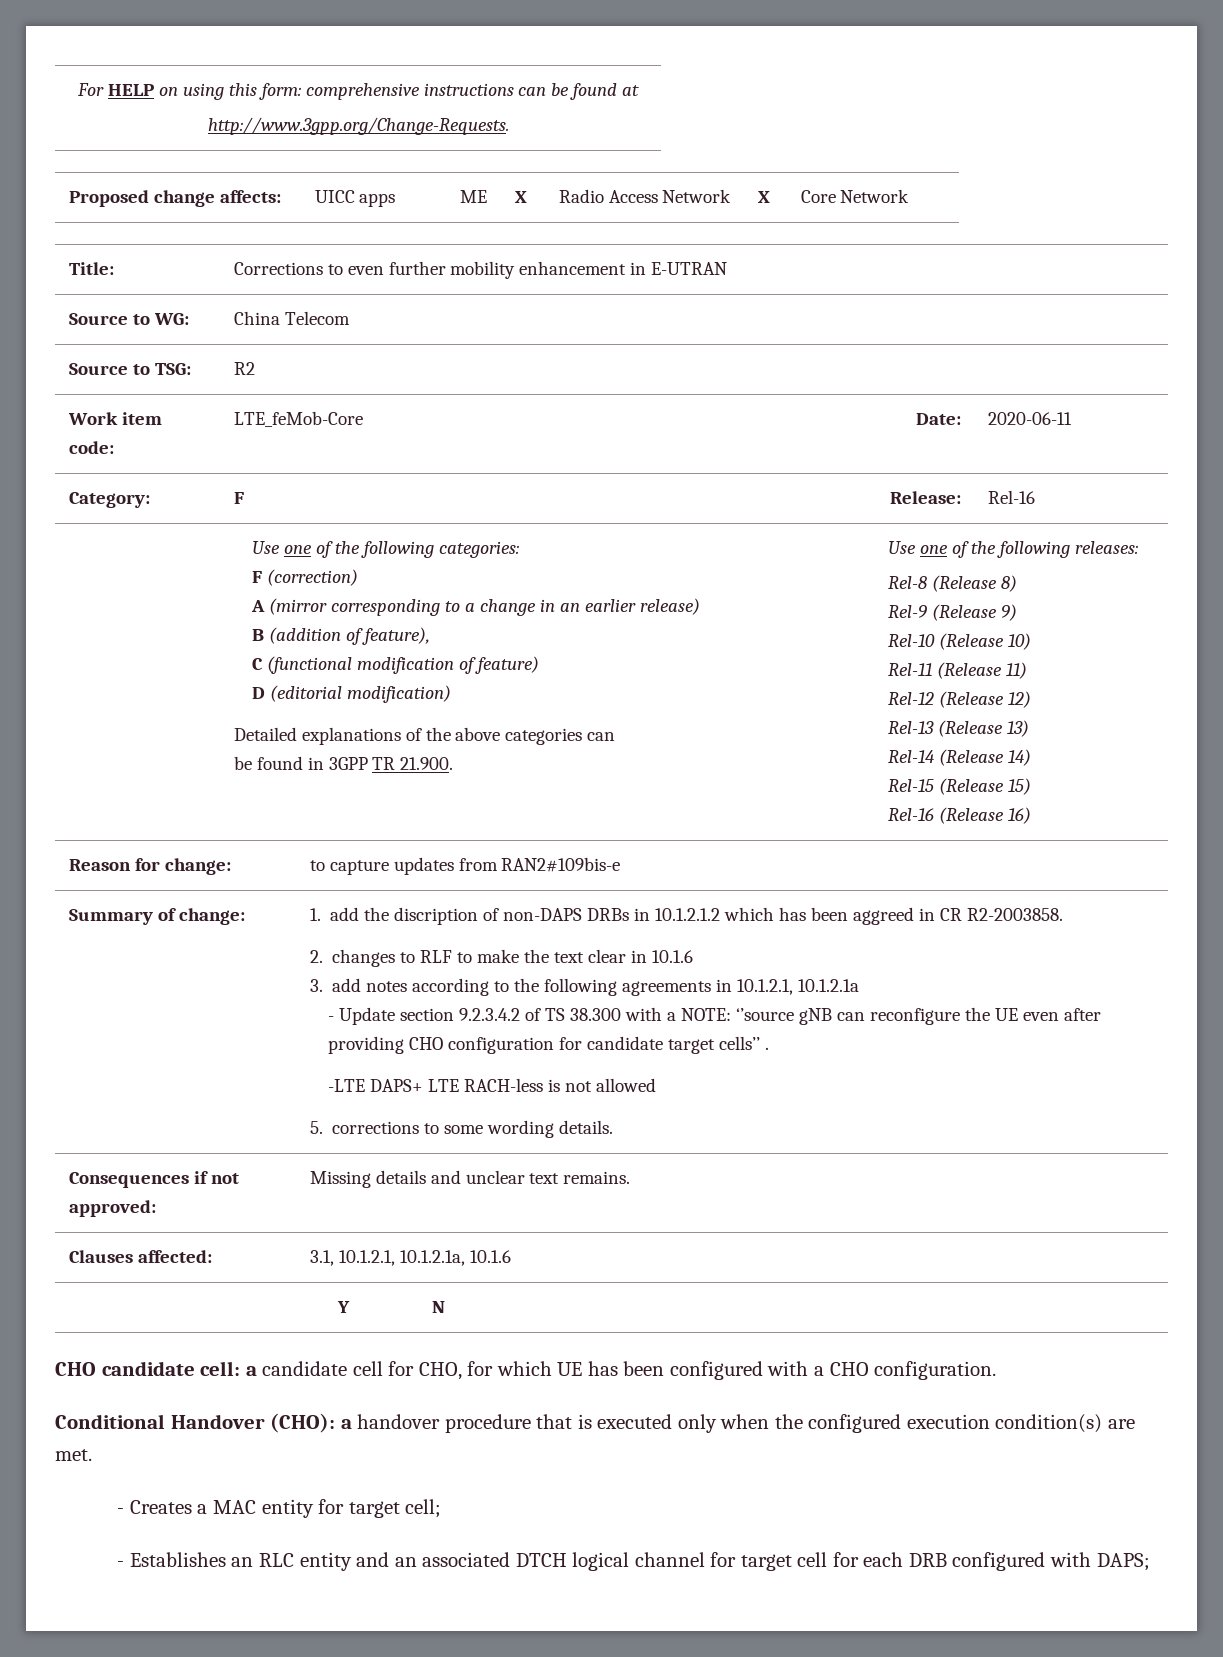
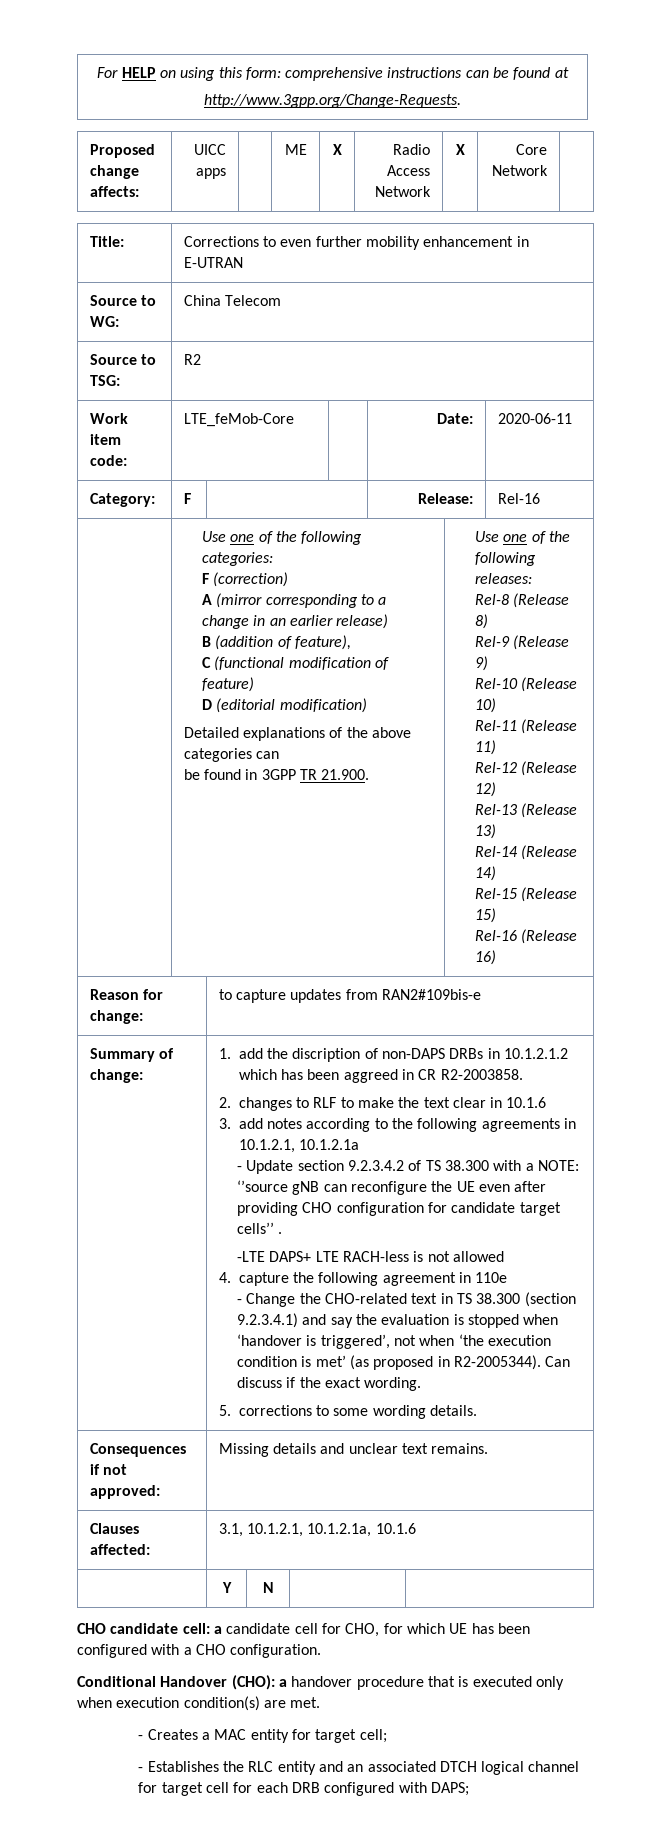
(657, 1085) none -> [218,1272,508,1286] [236,1292,576,1307] [236,1313,559,1328] [236,1334,551,1349] [236,1355,571,1370] [236,1377,422,1391] // 4. capture the following agreement in 110e // - Change the CHO-related text in TS 38.300 (section 9.2.3.4.1) and say the evaluation is stopped when ‘handover is triggered’, not when ‘the execution condition is met’ (as proposed in R2-2005344). Can discuss if the exact wording.
[774,1414,902,1433] the configured -> (112, 1702) none
[231,1557,254,1567] an -> [222,1761,244,1772] the

